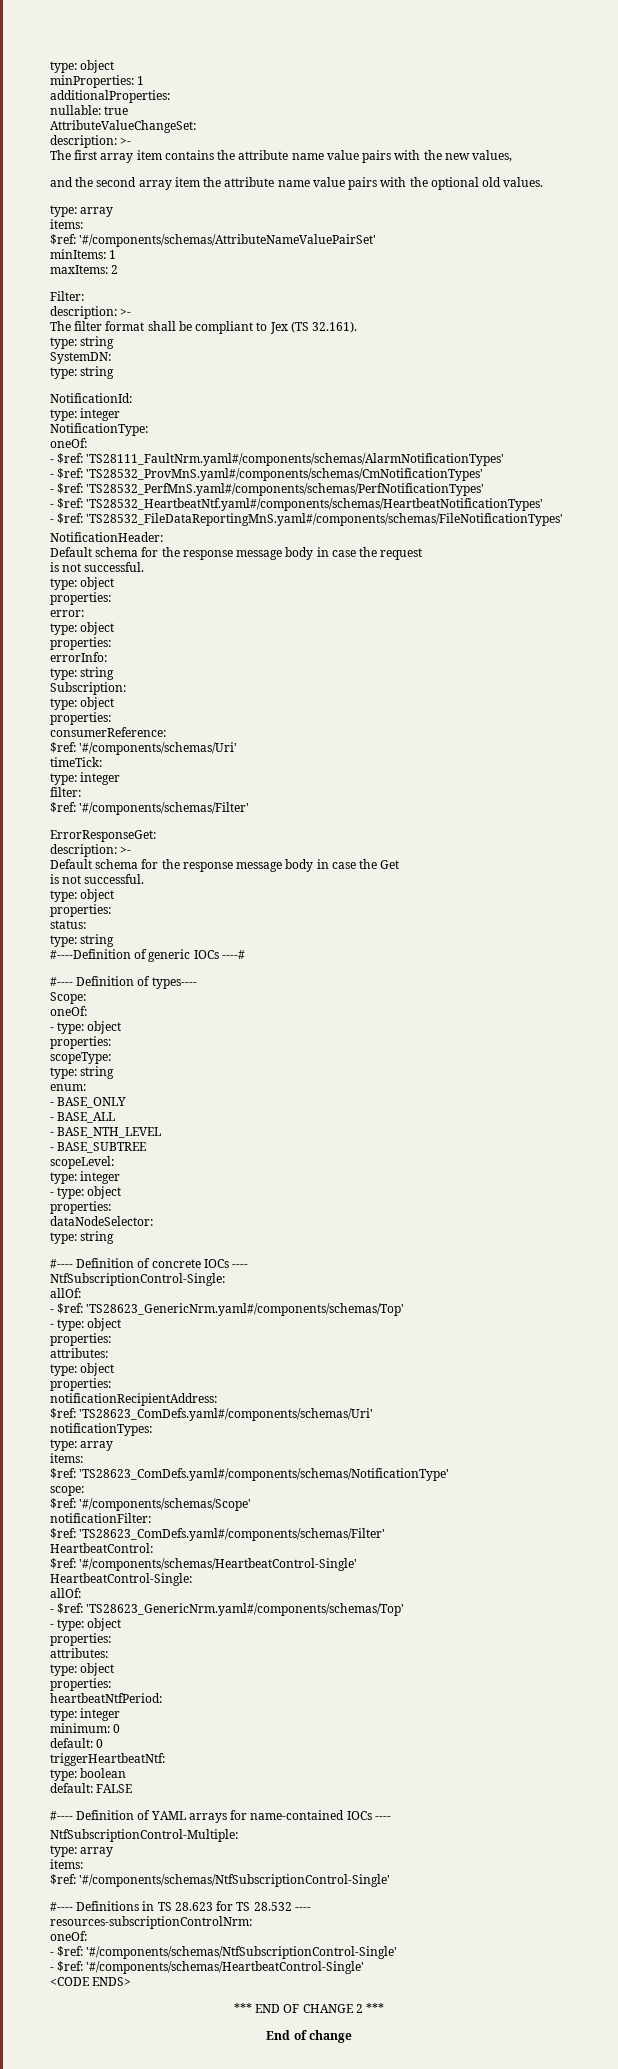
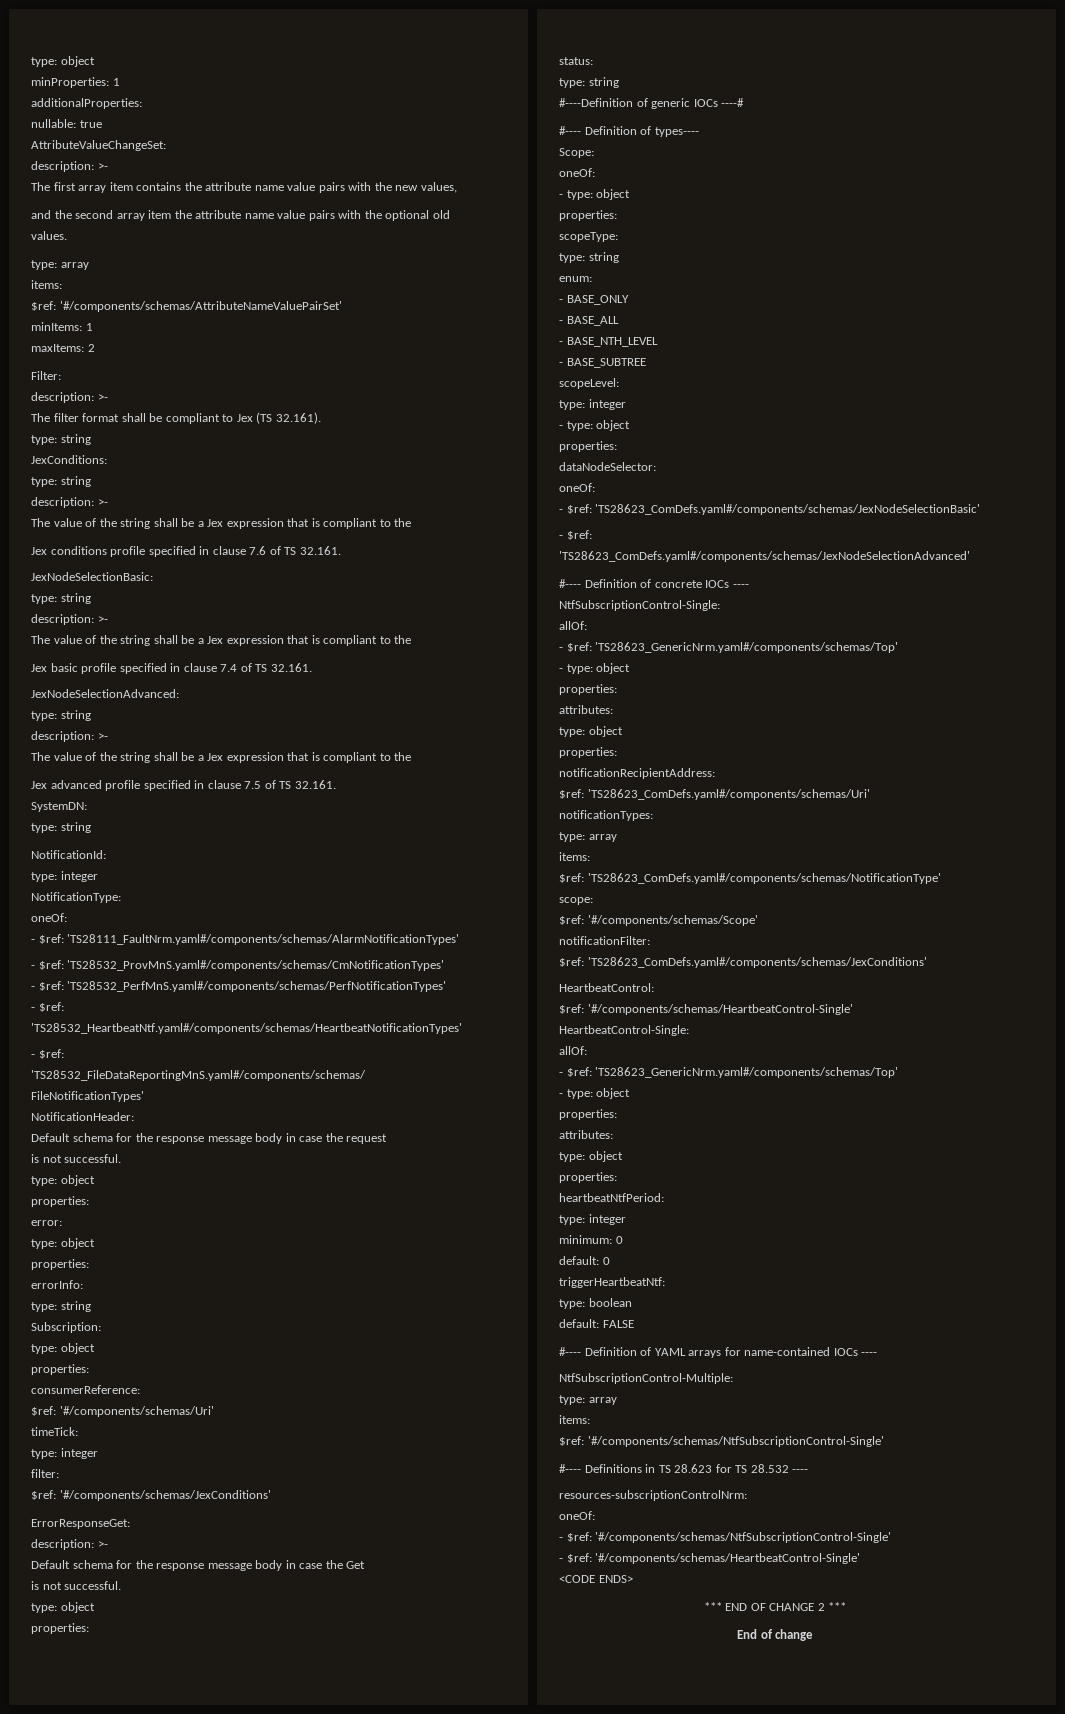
(115, 342) none -> [31,455,107,464] [31,476,91,487] [31,497,108,508] [31,518,412,529] [31,546,341,557] [31,572,153,581] [31,593,91,604] [31,614,108,625] [31,635,412,646] [31,663,312,674] [31,689,179,698] [31,710,91,721] [31,731,108,742] [31,752,412,763] [31,780,336,791] // JexConditions: // type: string // description: >- // The value of the string shall be a Jex expression that is compliant to the // Jex conditions profile specified in clause 7.6 of TS 32.161. // JexNodeSelectionBasic: // type: string // description: >- // The value of the string shall be a Jex expression that is compliant to the // Jex basic profile specified in clause 7.4 of TS 32.161. // JexNodeSelectionAdvanced: // type: string // description: >- // The value of the string shall be a Jex expression that is compliant to the // Jex advanced profile specified in clause 7.5 of TS 32.161.
[79,802,250,815] '#/components/schemas/Filter' -> [59,1490,271,1501] '#/components/schemas/JexConditions'
[50,1231,115,1244] type: string -> [559,483,595,492] [559,504,981,515] [559,530,592,540] [559,551,970,562] oneOf: // - $ref: 'TS28623_ComDefs.yaml#/components/schemas/JexNodeSelectionBasic' // - $ref: 'TS28623_ComDefs.yaml#/components/schemas/JexNodeSelectionAdvanced'
[79,1528,386,1541] 'TS28623_ComDefs.yaml#/components/schemas/Filter' -> [587,957,927,968] 'TS28623_ComDefs.yaml#/components/schemas/JexConditions'

